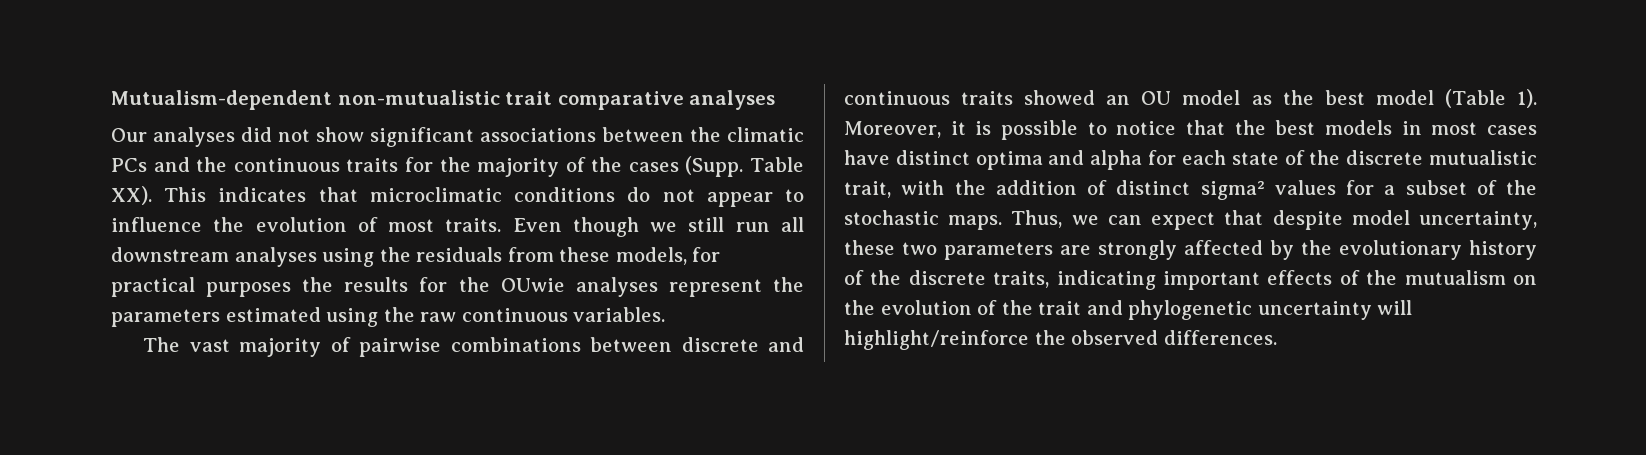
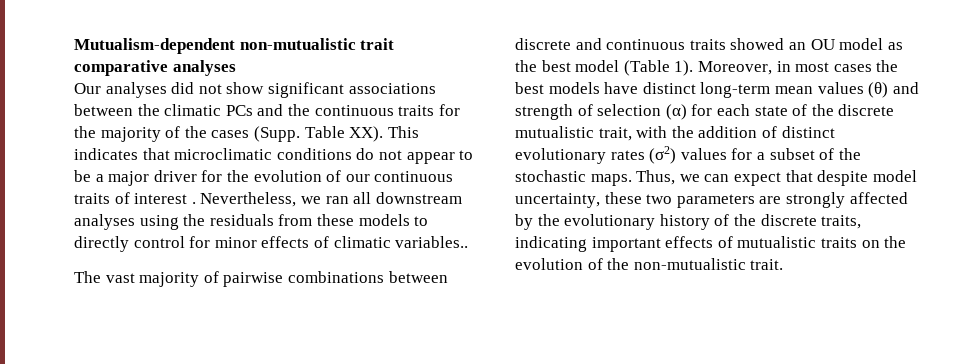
[111,217,770,237] influence the evolution of most traits. Even though we still run -> [74,170,454,186] [74,192,349,207] be a major driver for the evolution of our continuous traits of interest . Nevertheless, we ran
[615,247,721,265] [111,277,805,297] [111,307,666,327] models, for practical purposes the results for the OUwie analyses represent the parameters estimated using the raw continuous variables. -> [358,214,429,226] [74,236,469,252] models to directly control for minor effects of climatic variables..
[950,120,1537,140] [844,150,1143,170] it is possible to notice that the best models in most cases have distinct optima and alpha -> [776,60,899,72] [515,82,919,98] [515,104,687,120] in most cases the best models have distinct long-term mean values (θ) and strength of selection (α)
[1200,181,1265,200] sigma² -> [515,146,677,164] evolutionary rates (σ2)
[1366,270,1506,285] the mutualism -> [737,236,857,248] mutualistic traits
[1038,300,1413,320] [844,330,1277,350] trait and phylogenetic uncertainty will highlight/reinforce the observed differences. -> [633,258,784,270] non-mutualistic trait.

